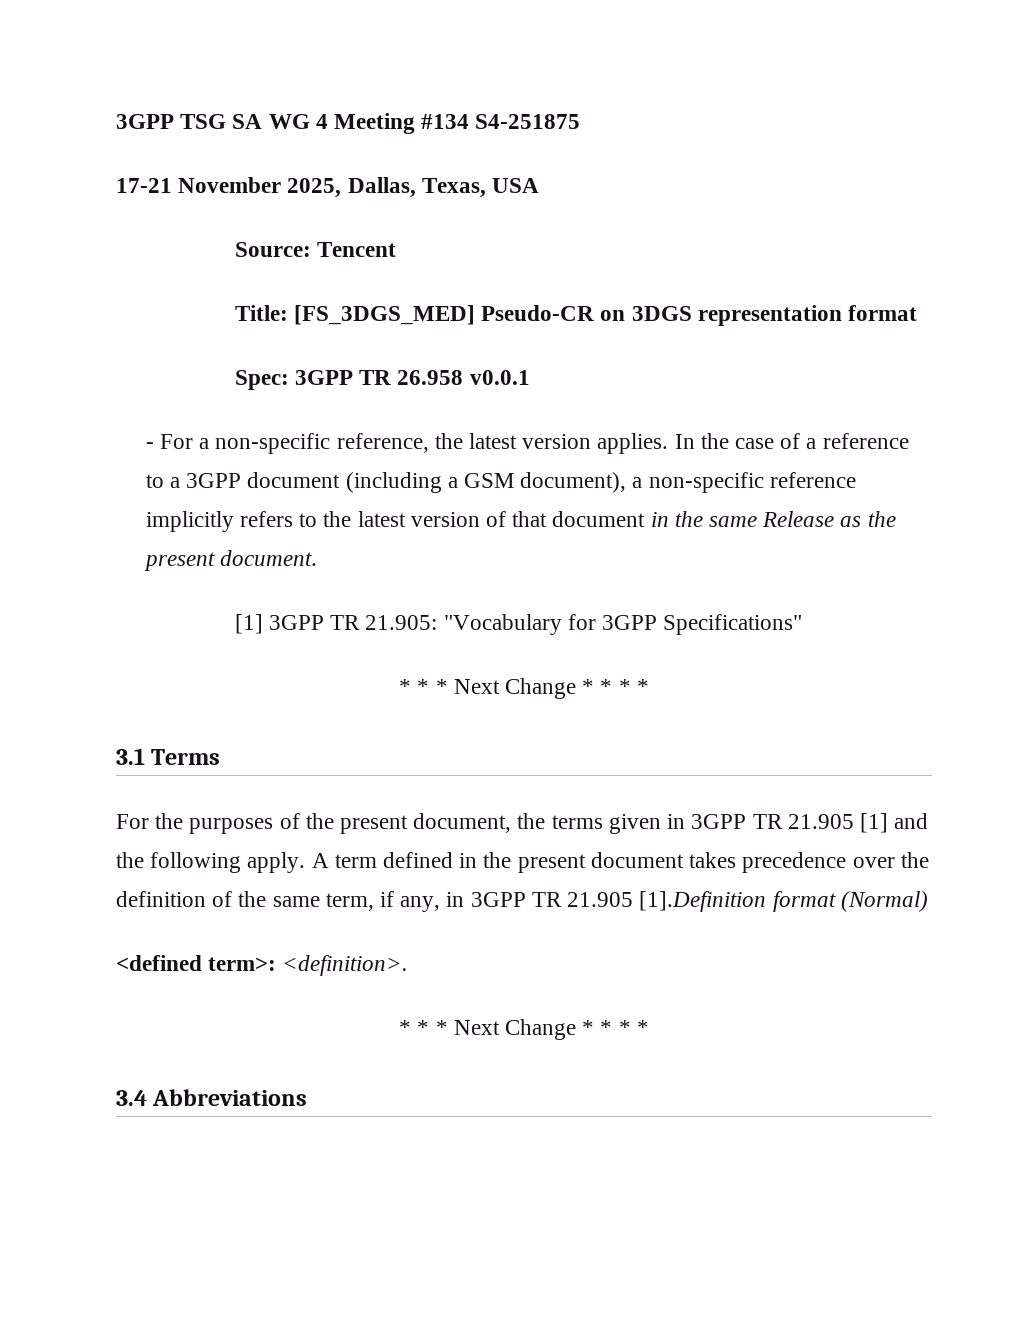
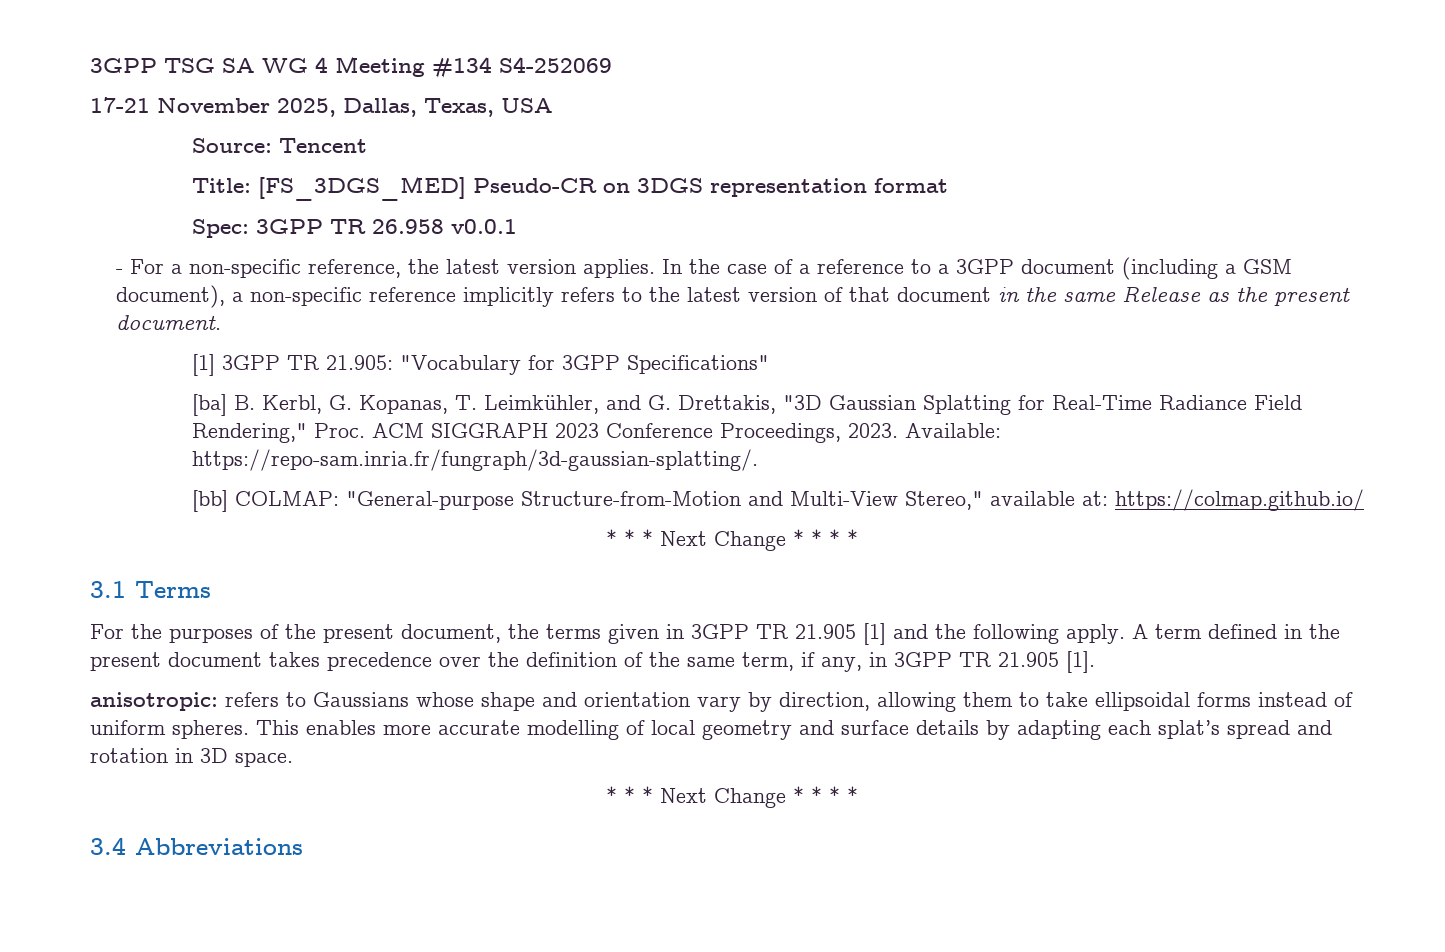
[475,114,581,129] S4-251875 -> [499,57,612,73] S4-252069
(803, 624) none -> [192,394,1303,416] [192,423,1002,443] [192,449,759,471] [192,489,1365,512] // [ba] B. Kerbl, G. Kopanas, T. Leimkühler, and G. Drettakis, "3D Gaussian Splatting for Real-Time Radiance Field Rendering," Proc. ACM SIGGRAPH 2023 Conference Proceedings, 2023. Available: https://repo-sam.inria.fr/fungraph/3d-gaussian-splatting/. // [bb] COLMAP: "General-purpose Structure-from-Motion and Multi-View Stereo," available at: https://colmap.github.io/
[639,891,928,912] [116,955,409,976] [1].Definition format (Normal) // <defined term>: <definition>. -> [1066,651,1095,673] [90,692,1353,712] [90,720,1332,740] [90,748,293,767] [1]. // anisotropic: refers to Gaussians whose shape and orientation vary by direction, allowing them to take ellipsoidal forms instead of uniform spheres. This enables more accurate modelling of local geometry and surface details by adapting each splat’s spread and rotation in 3D space.

